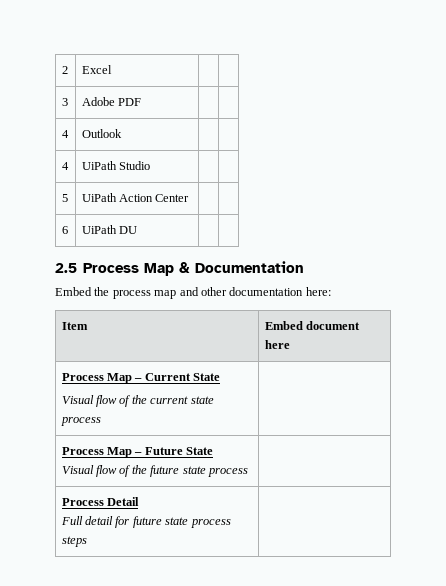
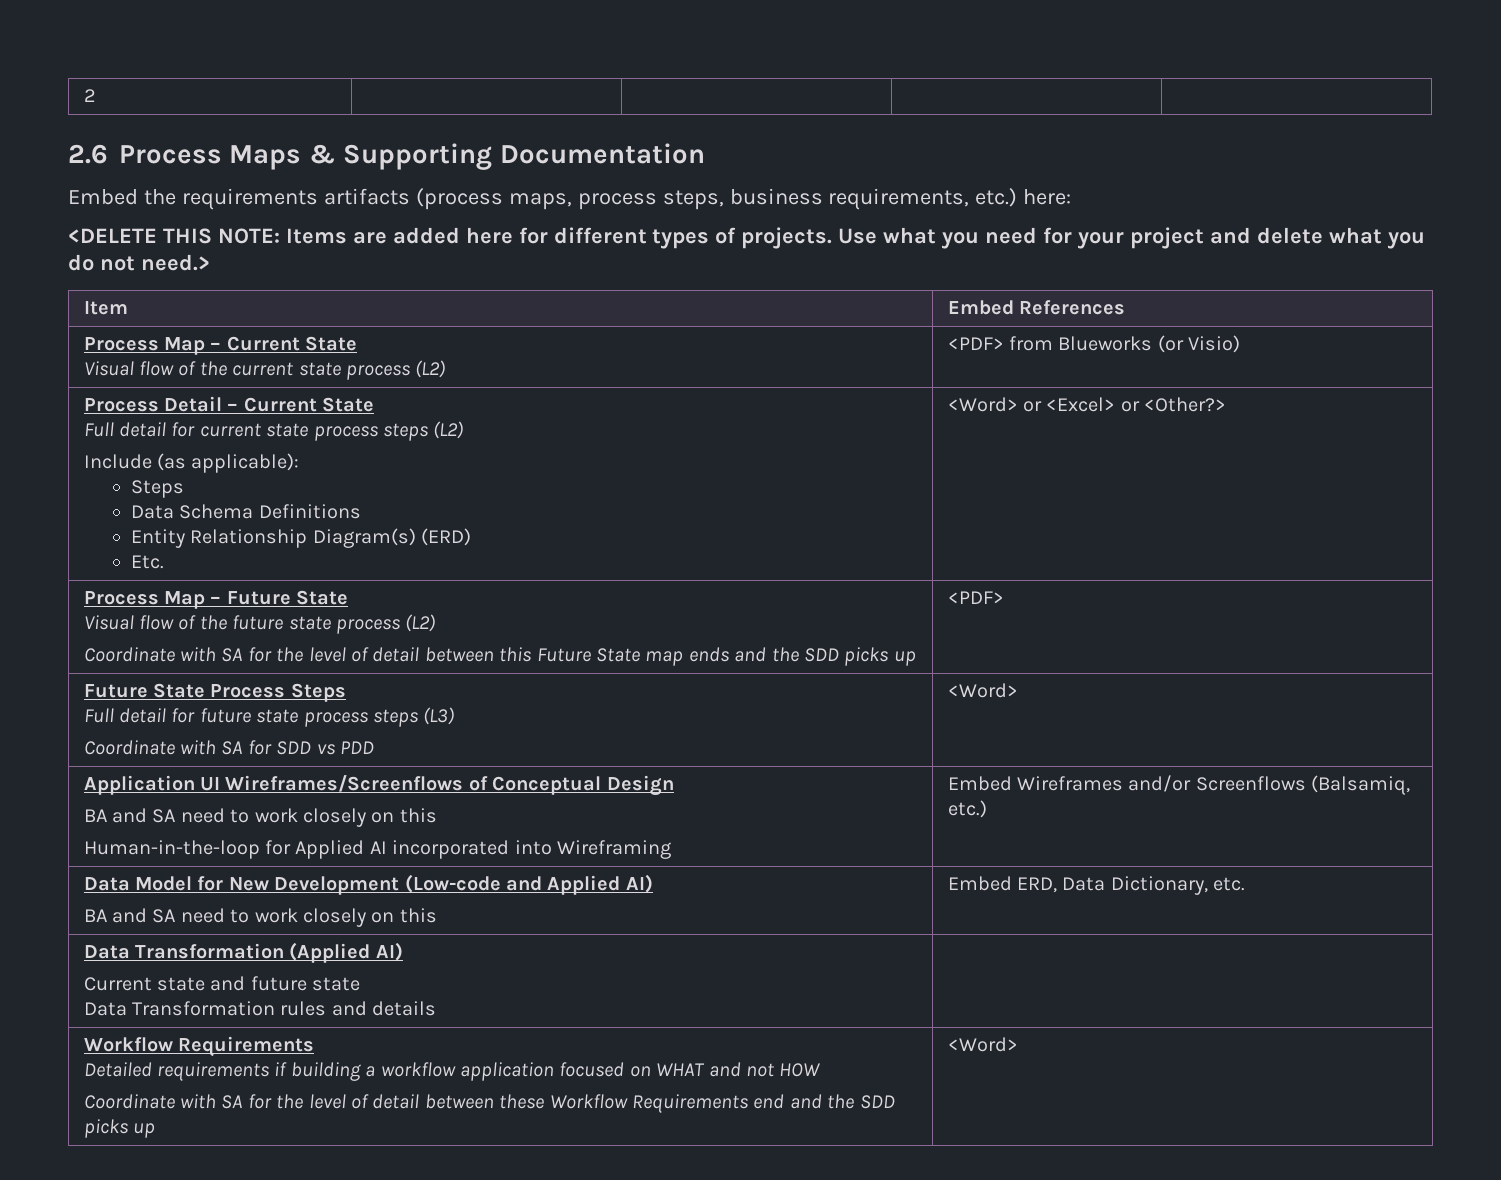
[81,65,112,74] [61,98,68,106] [81,97,142,106] [61,130,69,138] [81,129,122,138] [61,162,69,170] [81,161,151,170] [61,194,68,202] [81,193,190,202] [61,226,68,234] [81,225,138,234] [55,261,305,276] [55,287,331,299] Excel | | // 3 | Adobe PDF | | // 4 | Outlook | | // 4 | UiPath Studio | | // 5 | UiPath Action Center | | // 6 | UiPath DU | | // 2.5 Process Map & Documentation // Embed the process map and other documentation here: -> [68,143,705,170] [68,188,1072,210] [68,227,1425,249] [68,254,210,271] | | | // 2.6 Process Maps & Supporting Documentation // Embed the requirements artifacts (process maps, process steps, business requirements, etc.) here: // <DELETE THIS NOTE: Items are added here for different types of projects. Use what you need for your project and delete what you do not need.>
[306,321,361,330] [264,340,290,349] document here -> [1018,300,1125,315] References
(101, 421) | -> [415,360,446,378] [947,335,1241,353] [83,396,375,412] [83,421,464,441] [83,453,300,473] [130,480,184,498] [130,504,361,519] [130,528,471,548] [130,555,164,569] [947,397,1227,412] (L2) | <PDF> from Blueworks (or Visio) // Process Detail – Current State // Full detail for current state process steps (L2) // Include (as applicable): // Steps // Data Schema Definitions // Entity Relationship Diagram(s) (ERD) // Etc. | <Word> or <Excel> or <Other?>
[61,497,140,506] | // Process Detail -> [405,614,436,632] [83,647,916,666] [947,591,1004,604] [83,683,346,702] (L2) // Coordinate with SA for the level of detail between this Future State map ends and the SDD picks up | <PDF> // Future State Process Steps
(87, 541) | -> [423,707,455,725] [83,740,374,755] [947,683,1018,698] [83,775,674,796] [83,808,437,827] [83,840,671,859] [947,775,1411,795] [947,800,987,818] [83,874,653,895] [83,908,437,927] [947,876,1246,895] [83,942,403,963] [83,976,361,991] [83,1001,437,1016] [83,1036,314,1057] [83,1062,821,1081] [83,1094,895,1113] [83,1119,155,1138] [947,1037,1018,1052] (L3) // Coordinate with SA for SDD vs PDD | <Word> // Application UI Wireframes/Screenflows of Conceptual Design // BA and SA need to work closely on this // Human-in-the-loop for Applied AI incorporated into Wireframing | Embed Wireframes and/or Screenflows (Balsamiq, etc.) // Data Model for New Development (Low-code and Applied AI) // BA and SA need to work closely on this | Embed ERD, Data Dictionary, etc. // Data Transformation (Applied AI) // Current state and future state // Data Transformation rules and details | // Workflow Requirements // Detailed requirements if building a workflow application focused on WHAT and not HOW // Coordinate with SA for the level of detail between these Workflow Requirements end and the SDD picks up | <Word>

